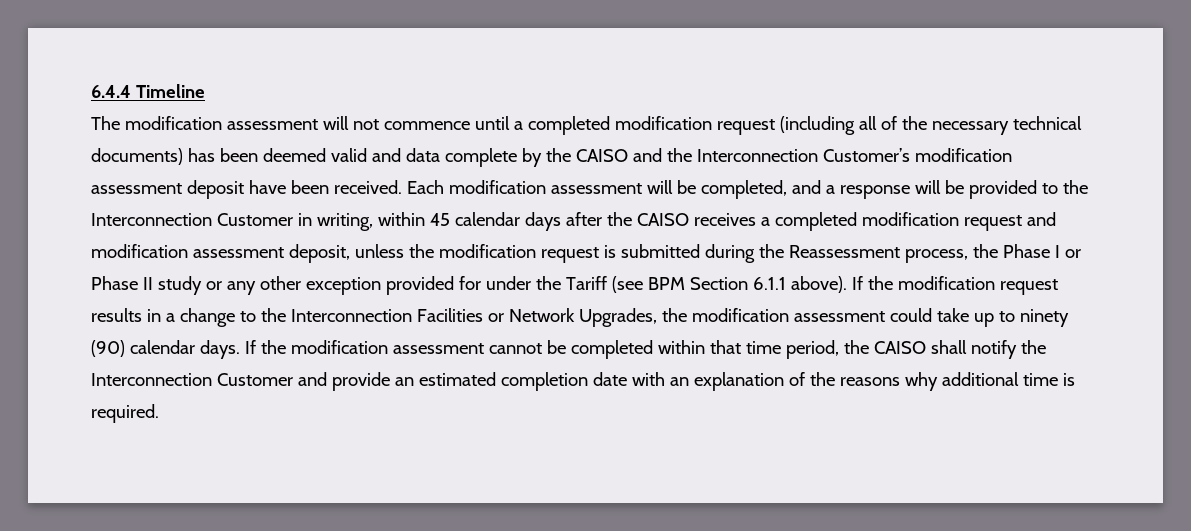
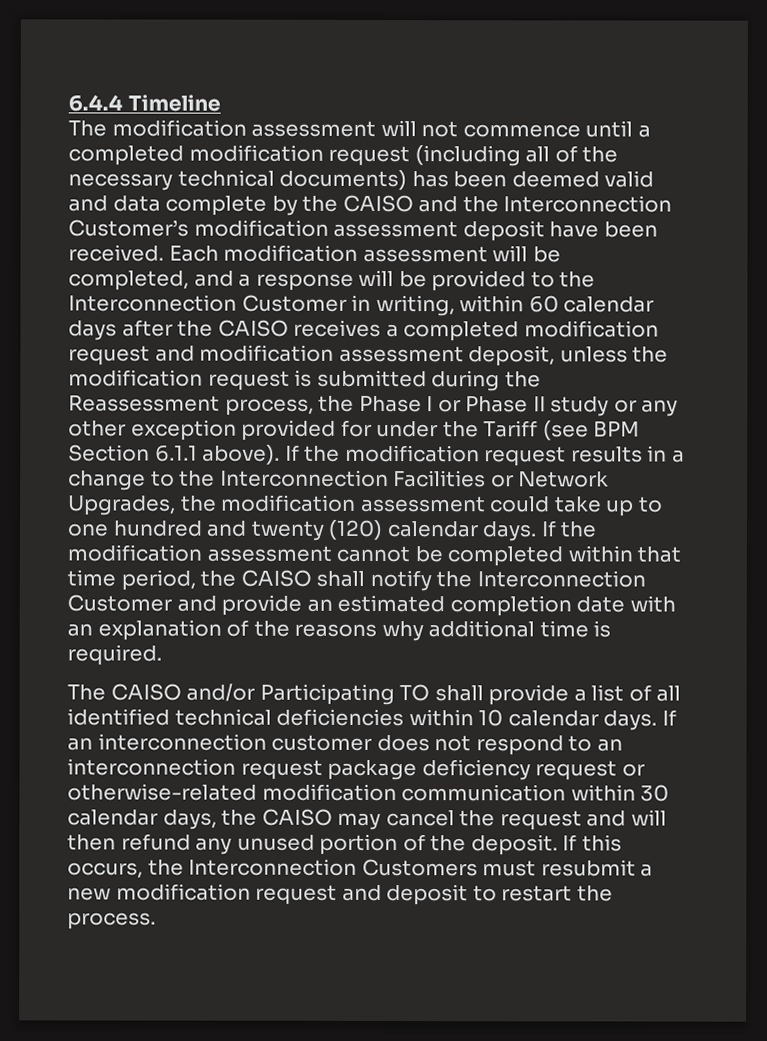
[429,213,450,226] 45 -> [528,295,559,313] 60
[1019,309,1069,327] [91,340,125,357] ninety (90) -> [67,519,384,541] one hundred and twenty (120)
(159, 413) none -> [67,683,682,706] [67,708,677,731] [67,733,623,756] [67,758,645,781] [67,783,670,802] [67,808,667,831] [67,833,622,856] [67,858,654,879] [67,883,613,906] [67,912,156,930] // The CAISO and/or Participating TO shall provide a list of all identified technical deficiencies within 10 calendar days. If an interconnection customer does not respond to an interconnection request package deficiency request or otherwise-related modification communication within 30 calendar days, the CAISO may cancel the request and will then refund any unused portion of the deposit. If this occurs, the Interconnection Customers must resubmit a new modification request and deposit to restart the process.

